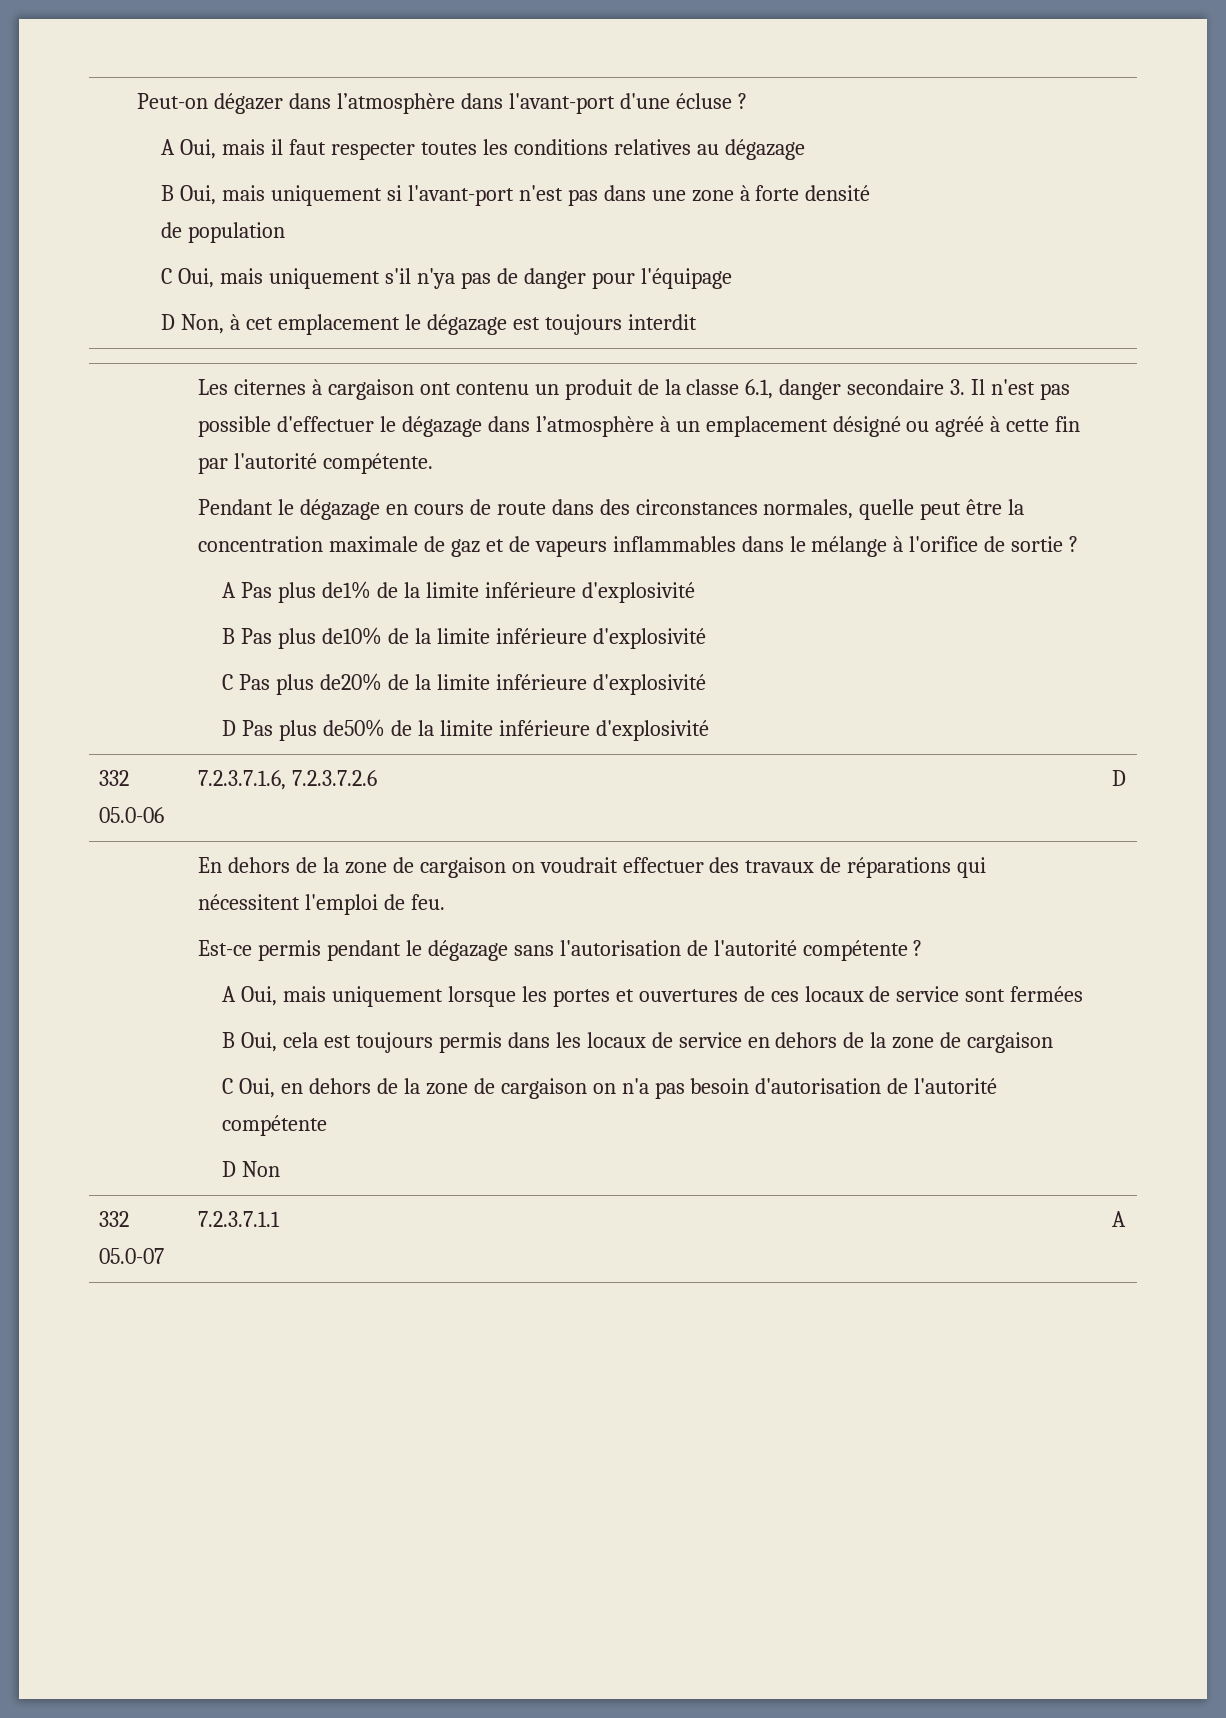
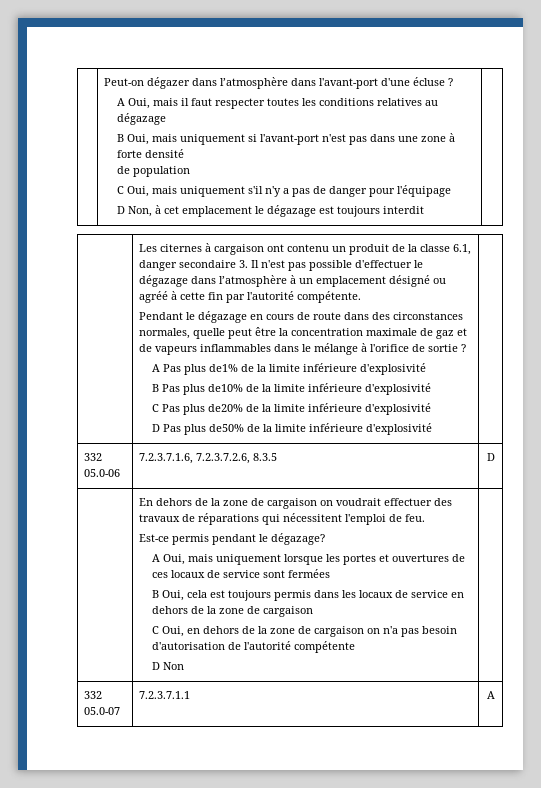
[416,268,455,289] n'ya -> [265,186,290,197] n'y a
[292,770,378,786] 7.2.3.7.2.6 -> [196,453,278,464] 7.2.3.7.2.6, 8.3.5
[427,940,923,961] dégazage sans l'autorisation de l'autorité compétente ? -> [271,533,326,545] dégazage?

